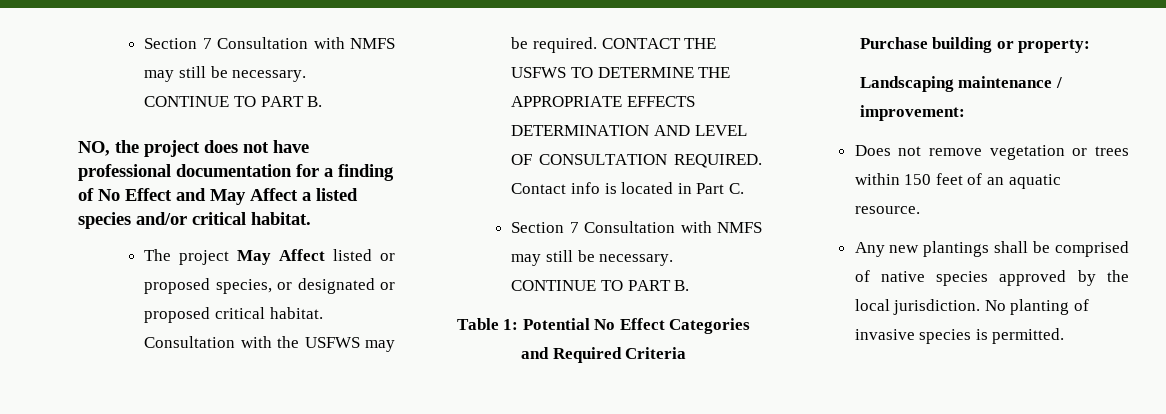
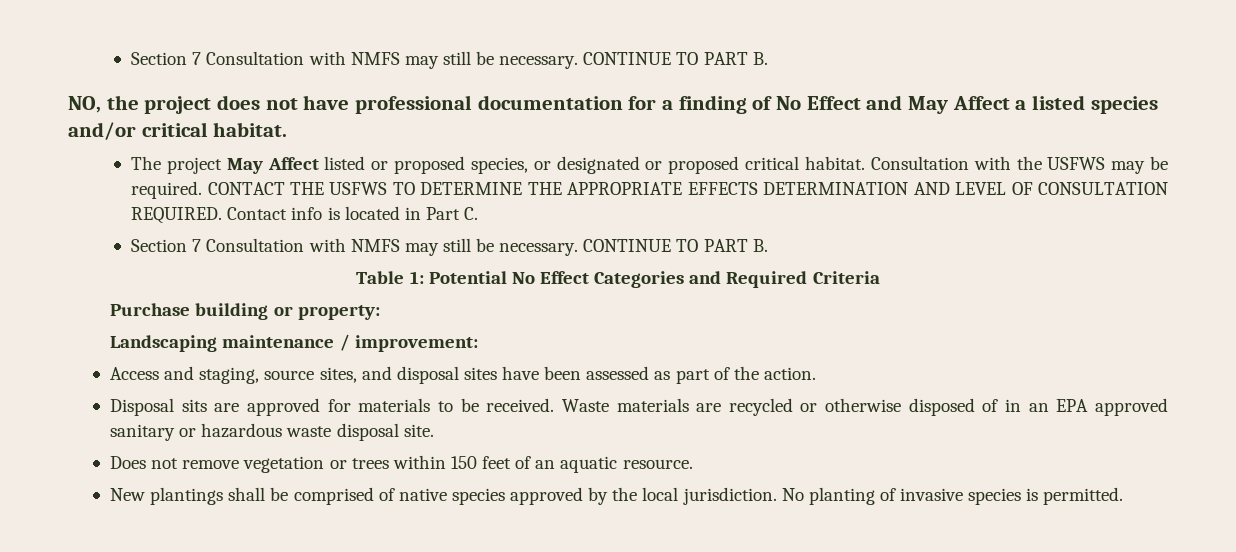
(965, 113) none -> [110,366,816,384] [110,398,1168,416] [110,423,434,441] // Access and staging, source sites, and disposal sites have been assessed as part of the action. // Disposal sits are approved for materials to be received. Waste materials are recycled or otherwise disposed of in an EPA approved sanitary or hazardous waste disposal site.
[854,242,920,257] Any new -> [110,488,146,501] New

